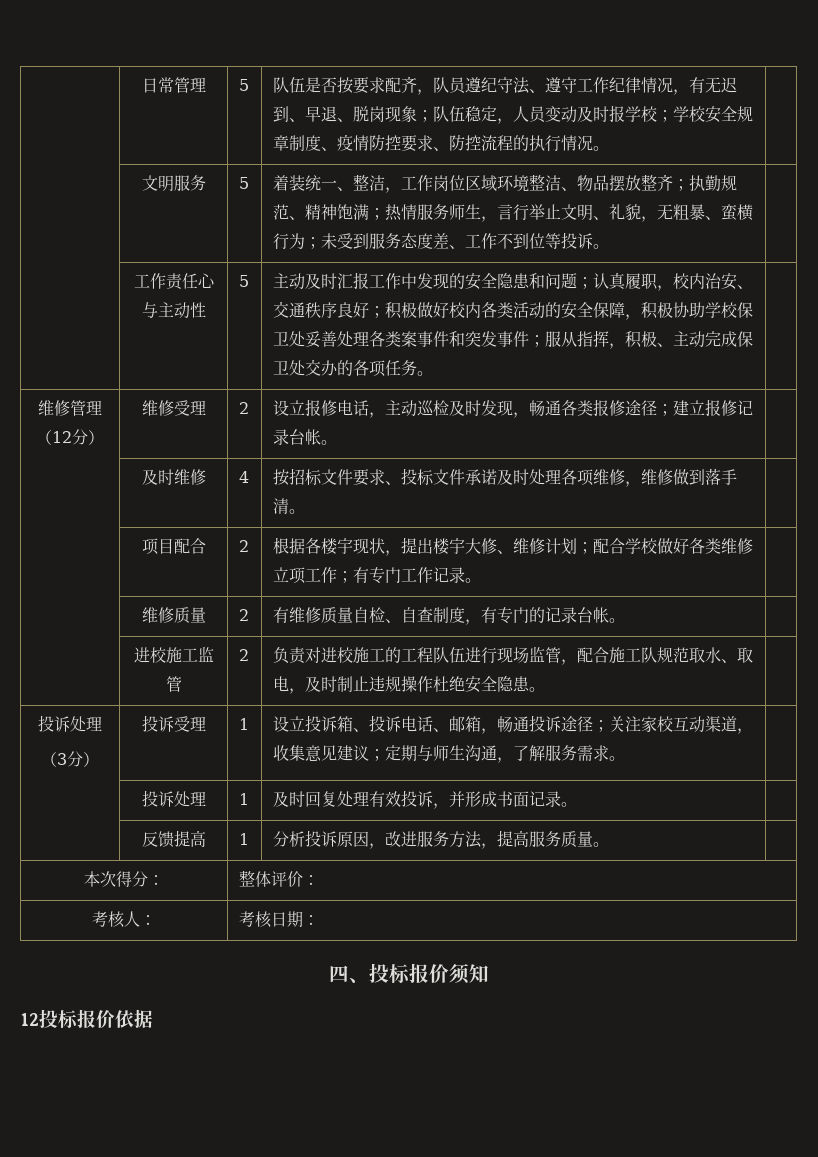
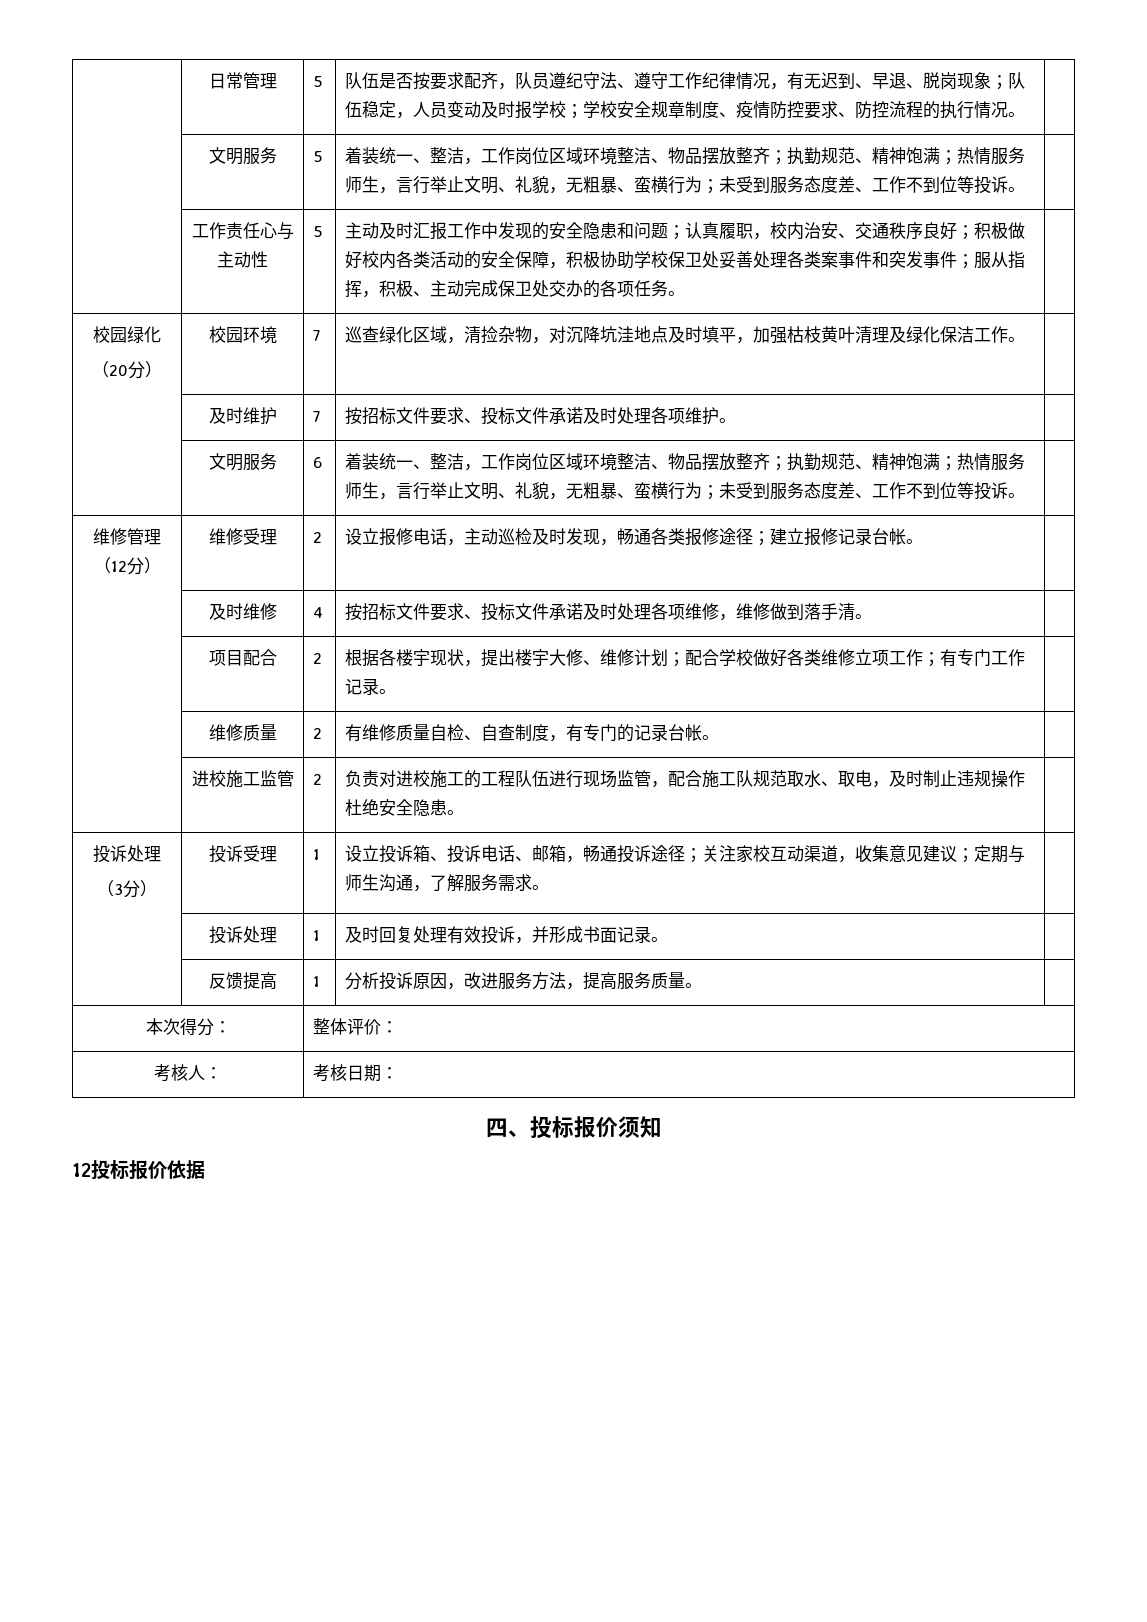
(433, 373) none -> [93,326,161,343] [92,361,162,379] [208,326,277,344] [313,330,321,341] [345,326,1026,344] [208,407,277,425] [313,411,321,422] [345,407,737,425] [208,453,277,471] [313,457,323,468] [345,453,1026,471] [345,482,1026,500] // 校园绿化 // （20分） | 校园环境 | 7 | 巡查绿化区域，清捡杂物，对沉降坑洼地点及时填平，加强枯枝黄叶清理及绿化保洁工作。 | // | 及时维护 | 7 | 按招标文件要求、投标文件承诺及时处理各项维护。 | // | 文明服务 | 6 | 着装统一、整洁，工作岗位区域环境整洁、物品摆放整齐；执勤规范、精神饱满；热情服务师生，言行举止文明、礼貌，无粗暴、蛮横行为；未受到服务态度差、工作不到位等投诉。 |

